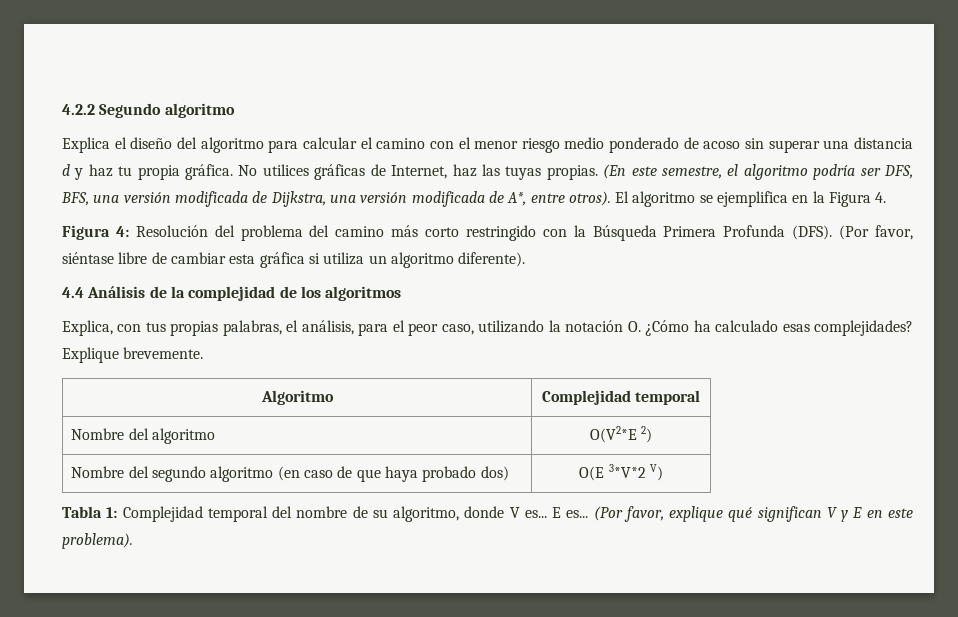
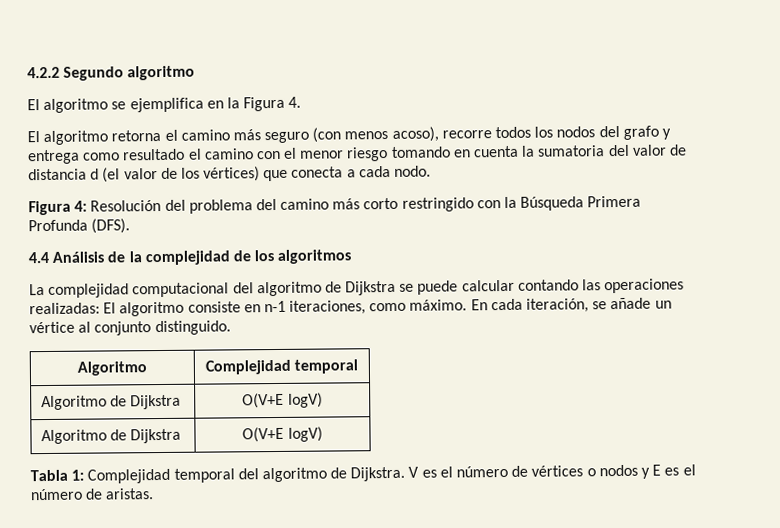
[62,137,913,153] [62,164,913,180] [61,191,611,207] Explica el diseño del algoritmo para calcular el camino con el menor riesgo medio ponderado de acoso sin superar una distancia d y haz tu propia gráfica. No utilices gráficas de Internet, haz las tuyas propias. (En este semestre, el algoritmo podría ser DFS, BFS, una versión modificada de Dijkstra, una versión modificada de A*, entre otros). -> (196, 73) none
(887, 197) none -> [27,125,671,146] [27,144,687,165] [28,165,432,183] // El algoritmo retorna el camino más seguro (con menos acoso), recorre todos los nodos del grafo y entrega como resultado el camino con el menor riesgo tomando en cuenta la sumatoria del valor de distancia d (el valor de los vértices) que conecta a cada nodo.
[839,225,913,240] [62,252,526,268] (Por favor, siéntase libre de cambiar esta gráfica si utiliza un algoritmo diferente). -> (131, 226) none
[62,320,914,336] [62,347,204,363] [260,390,334,405] [541,390,701,405] [71,428,215,444] [589,426,653,443] [71,466,509,482] [579,464,663,481] Explica, con tus propias palabras, el análisis, para el peor caso, utilizando la notación O. ¿Cómo ha calculado esas complejidades? Explique brevemente. // Algoritmo | Complejidad temporal // Nombre del algoritmo | O(V2*E 2) // Nombre del segundo algoritmo (en caso de que haya probado dos) | O(E 3*V*2 V) -> [29,278,685,298] [29,297,672,317] [29,320,231,336] [77,361,147,376] [204,359,359,375] [40,394,182,411] [242,392,323,409] [40,428,182,445] [242,426,323,443] La complejidad computacional del algoritmo de Dijkstra se puede calcular contando las operaciones realizadas: El algoritmo consiste en n-1 iteraciones, como máximo. En cada iteración, se añade un vértice al conjunto distinguido. // Algoritmo | Complejidad temporal // Algoritmo de Dijkstra | O(V+E logV) // Algoritmo de Dijkstra | O(V+E logV)
[296,506,913,522] [62,533,133,549] nombre de su algoritmo, donde V es... E es... (Por favor, explique qué significan V y E en este problema). -> [261,464,696,483] [30,488,155,501] algoritmo de Dijkstra. V es el número de vértices o nodos y E es el número de aristas.

